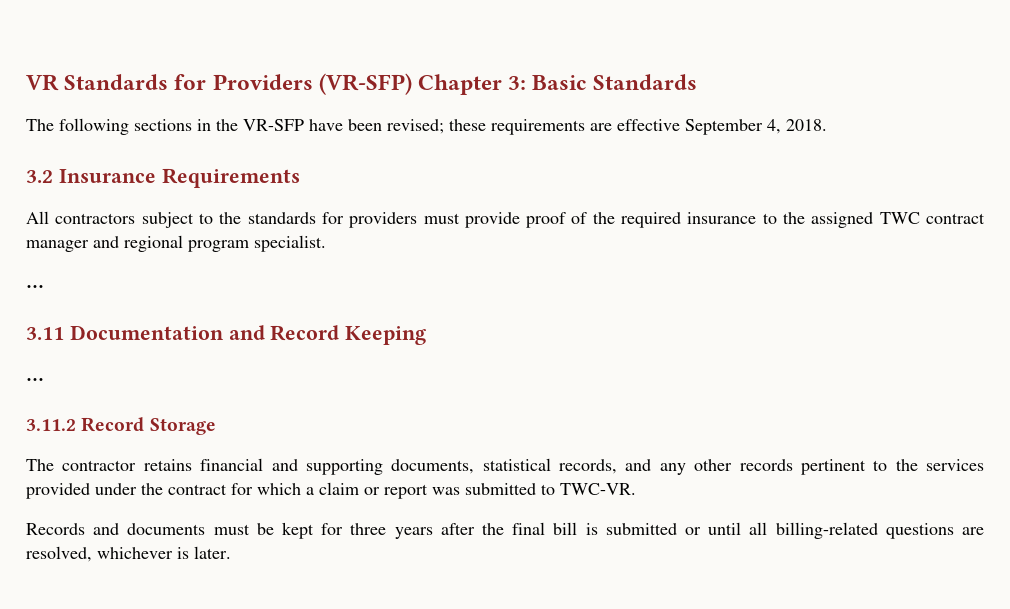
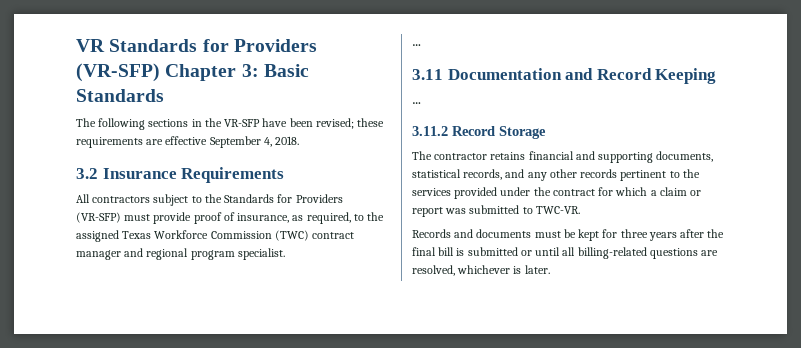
[247,212,920,228] standards for providers must provide proof of the required insurance to the assigned TWC -> [224,194,343,203] [76,212,385,224] [76,230,309,242] Standards for Providers (VR-SFP) must provide proof of insurance, as required, to the assigned Texas Workforce Commission (TWC)

